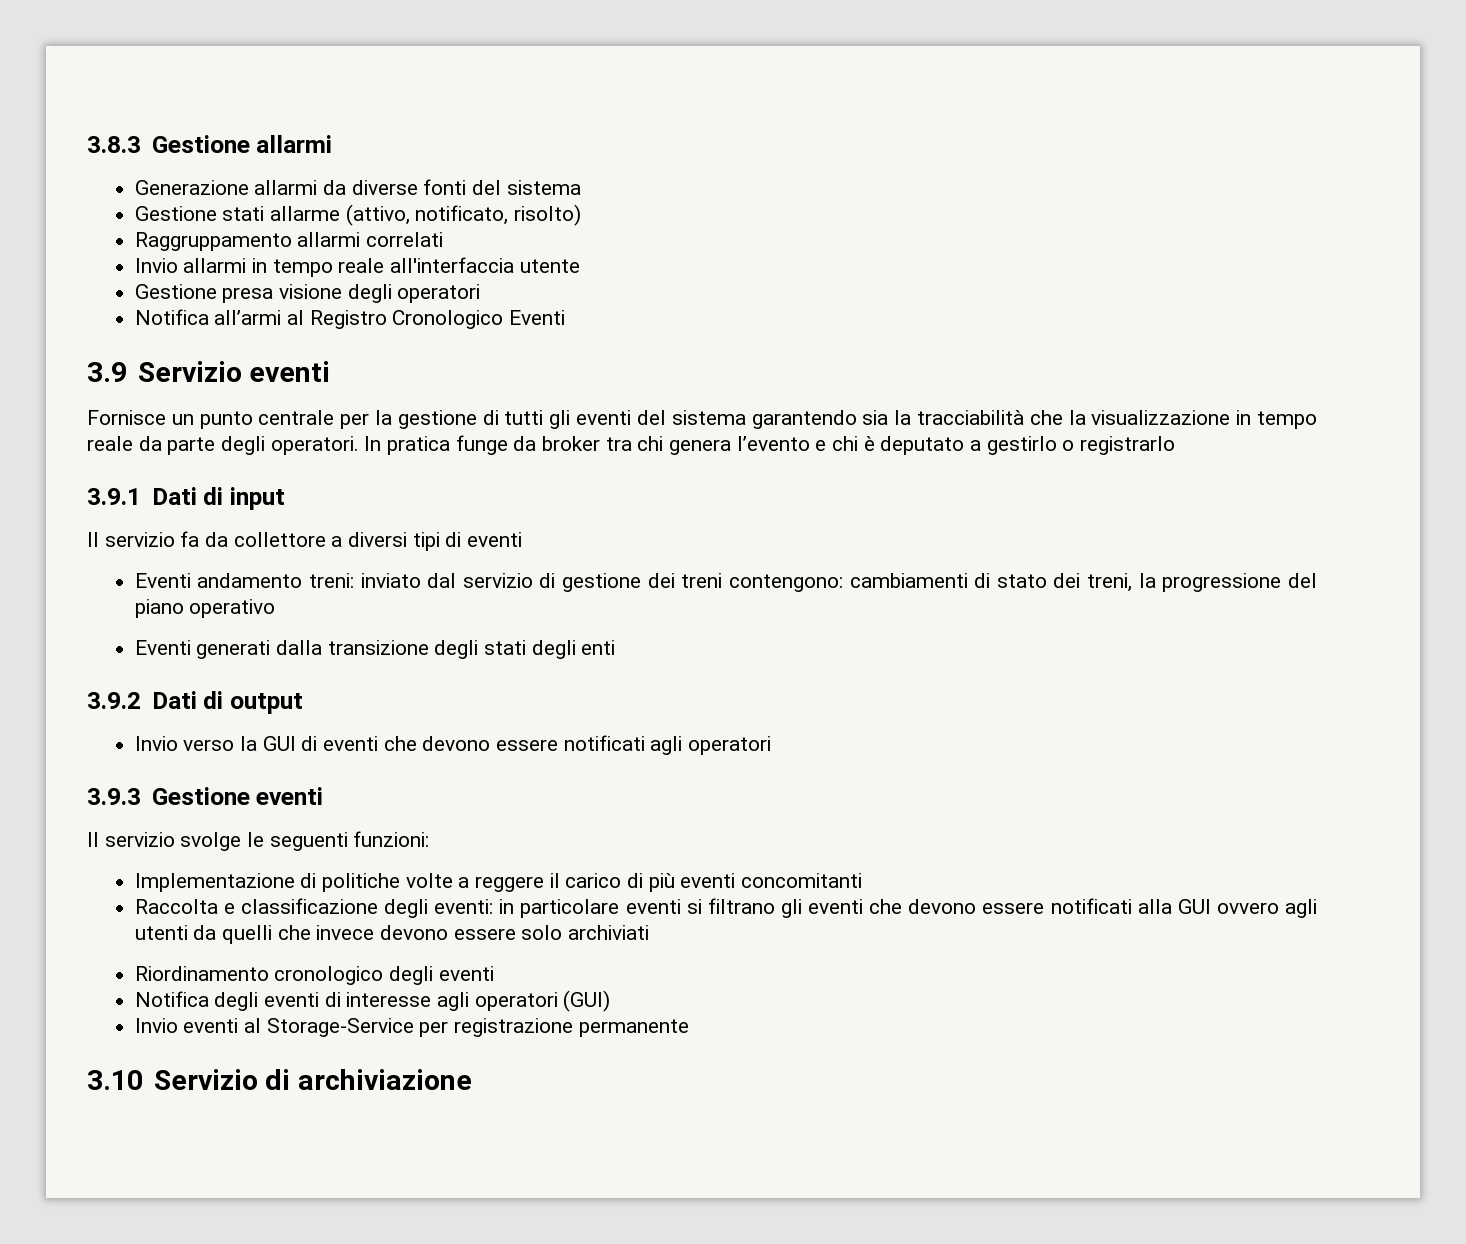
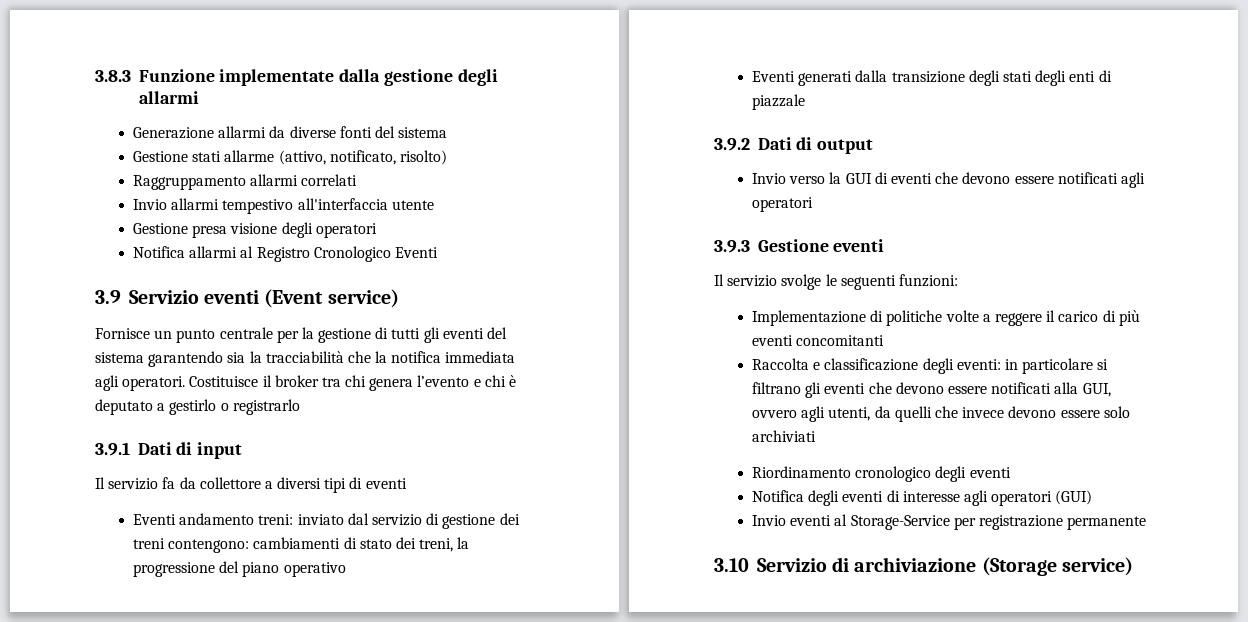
[151,135,250,153] Gestione -> [138,69,498,86] Funzione implementate dalla gestione degli
[251,258,385,277] in tempo reale -> [222,199,294,214] tempestivo
[214,310,282,325] all’armi -> [189,246,238,258] allarmi
(331, 371) none -> [264,289,399,308] (Event service)
[1091,410,1318,429] [87,435,537,455] visualizzazione in tempo reale da parte degli operatori. In pratica funge da -> [391,351,516,363] [95,375,272,391] notifica immediata agli operatori. Costituisce il
(616, 647) none -> [1098,70,1112,82] [752,94,806,110] di piazzale
[625,899,681,914] eventi -> (1094, 366) none
[1177,899,1211,914] GUI -> [1082,383,1111,397] GUI,
[134,925,188,940] utenti -> [828,407,871,421] utenti,
(472, 1079) none -> [981,557,1133,576] (Storage service)

